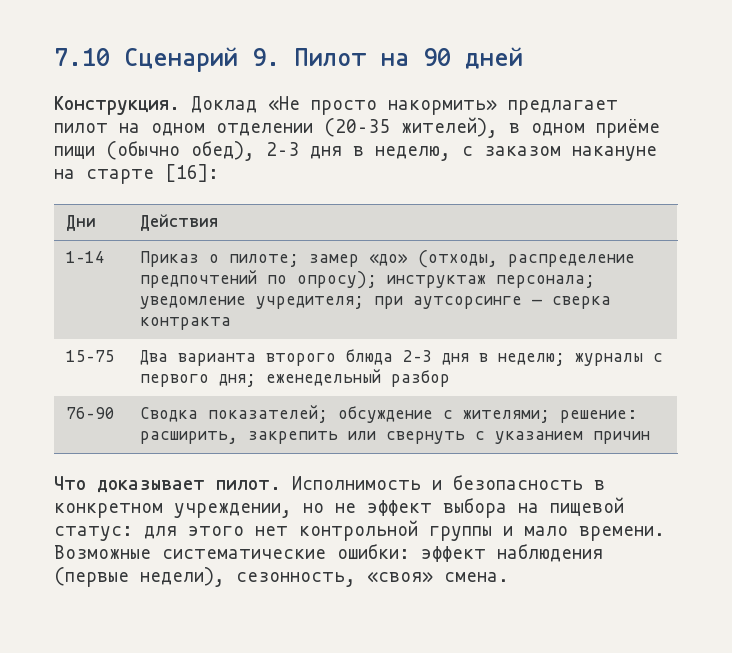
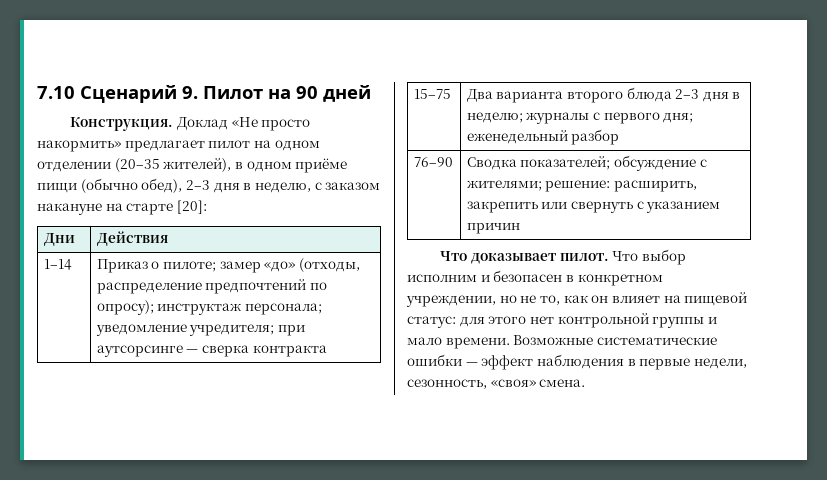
[165,164,219,182] [16]: -> [176,200,207,214] [20]:
[292,475,583,491] Исполнимость и безопасность -> [612,249,686,265] [407,270,563,282] Что выбор исполним и безопасен
[367,498,507,518] эффект выбора -> [539,295,660,305] то, как он влияет
[337,544,603,562] [54,567,225,587] ошибки: эффект наблюдения (первые недели), -> [407,354,747,370] ошибки — эффект наблюдения в первые недели,

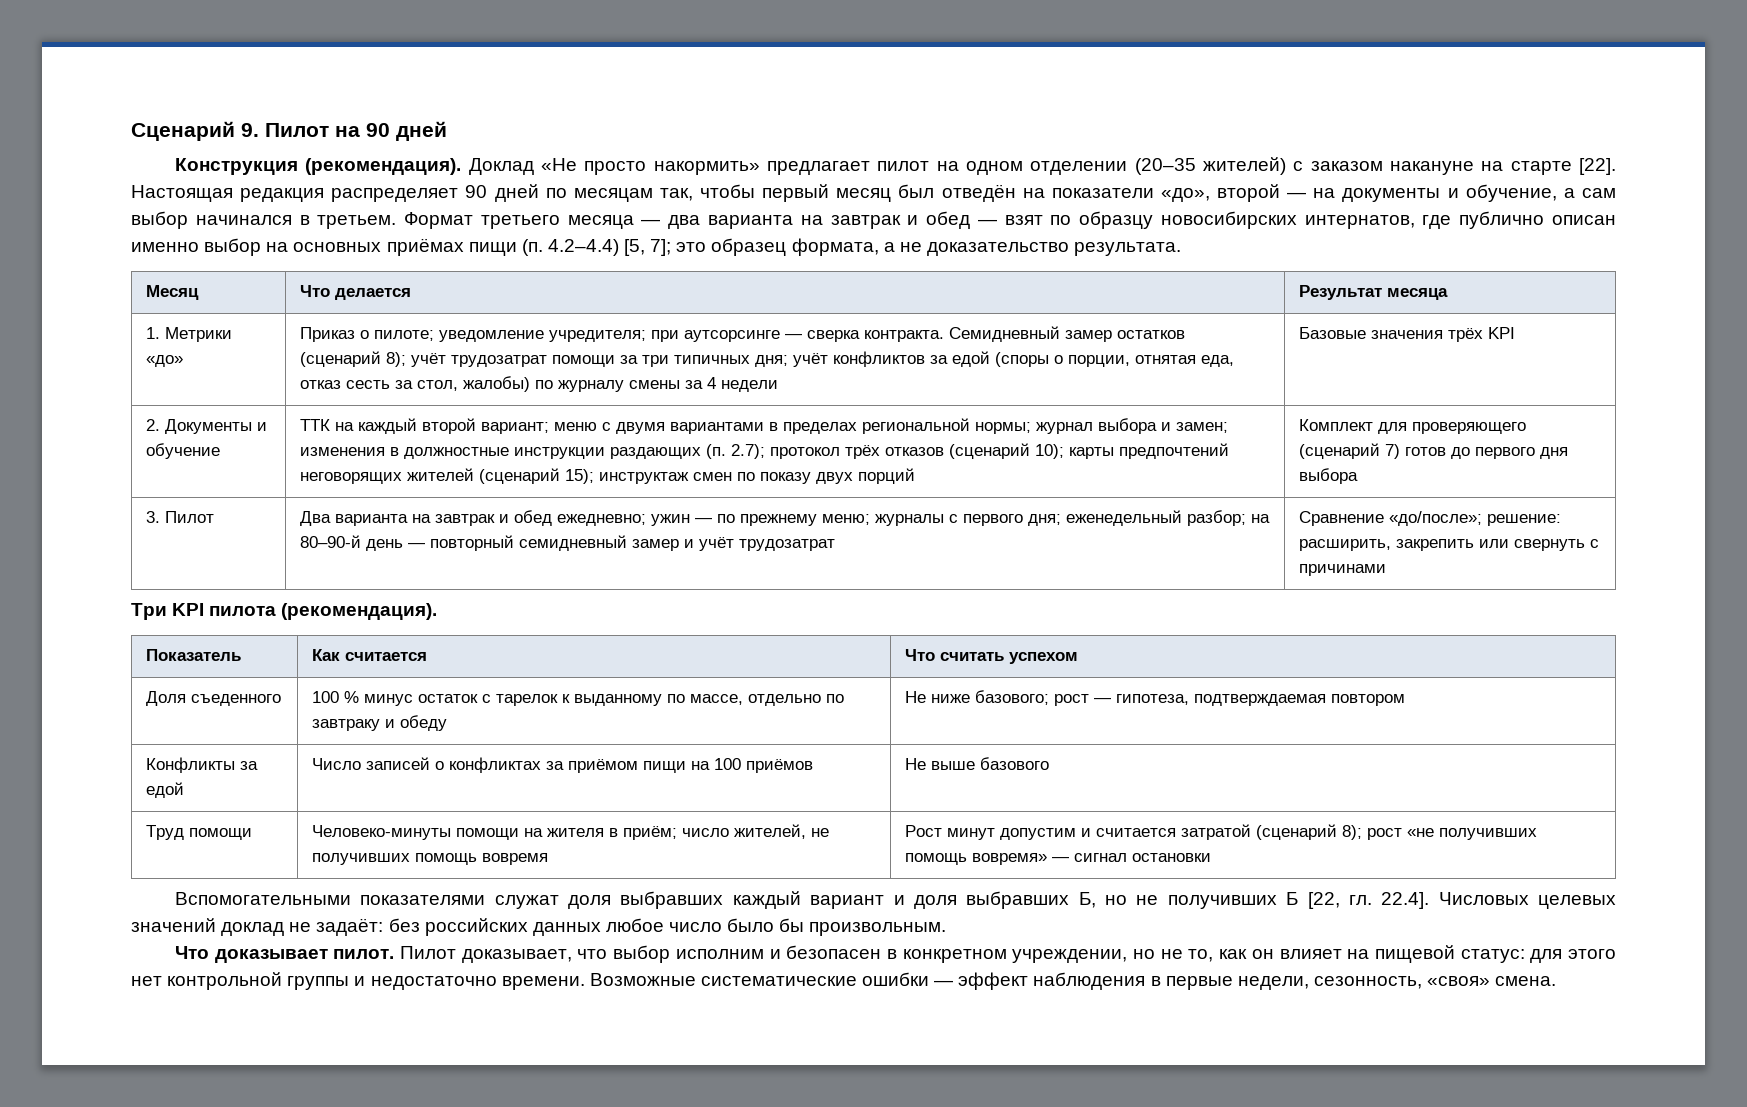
[37,86,75,99] 7.10 -> (131, 131) none
[70,117,174,131] Конструкция. -> [175,158,462,175] Конструкция (рекомендация).
[163,158,348,173] [37,178,311,193] жителей), в одном приёме пищи (обычно обед), 2–3 дня в неделю, -> [1203,157,1287,175] жителей)
[176,200,207,214] [43,233,75,246] [96,231,168,246] [43,259,72,270] [96,258,360,273] [96,279,327,294] [96,300,322,315] [20]: // Дни | Действия // 1–14 | Приказ о пилоте; замер «до» (отходы, распределение предпочтений по опросу); инструктаж персонала; -> [1579,158,1617,175] [131,184,1617,202] [131,211,1616,229] [131,238,1182,256] [145,285,199,300] [299,285,411,300] [1298,285,1448,300] [145,327,232,342] [145,355,183,367] [299,327,434,342] [22]. Настоящая редакция распределяет 90 дней по месяцам так, чтобы первый месяц был отведён на показатели «до», второй — на документы и обучение, а сам выбор начинался в третьем. Формат третьего месяца — два варианта на завтрак и обед — взят по образцу новосибирских интернатов, где публично описан именно выбор на основных приёмах пищи (п. 4.2–4.4) [5, 7]; это образец формата, а не доказательство результата. // Месяц | Что делается | Результат месяца // 1. Метрики «до» | Приказ о пилоте;
[252,345,327,357] [413,89,451,99] [466,87,741,103] [466,112,523,123] контракта // 15–75 | Два варианта второго блюда 2–3 дня в неделю; -> [863,326,1185,342] [299,351,1234,367] [299,376,778,392] [1298,327,1515,342] [145,419,267,434] [145,443,220,459] [299,418,1228,434] [299,443,1229,459] [299,468,915,484] [1298,419,1526,434] [1298,443,1568,459] [1298,468,1358,484] [145,511,214,523] [299,510,870,526] контракта. Семидневный замер остатков (сценарий 8); учёт трудозатрат помощи за три типичных дня; учёт конфликтов за едой (споры о порции, отнятая еда, отказ сесть за стол, жалобы) по журналу смены за 4 недели | Базовые значения трёх KPI // 2. Документы и обучение | ТТК на каждый второй вариант; меню с двумя вариантами в пределах региональной нормы; журнал выбора и замен; изменения в должностные инструкции раздающих (п. 2.7); протокол трёх отказов (сценарий 10); карты предпочтений неговорящих жителей (сценарий 15); инструктаж смен по показу двух порций | Комплект для проверяющего (сценарий 7) готов до первого дня выбора // 3. Пилот | Два варианта на завтрак и обед ежедневно; ужин — по прежнему меню;
[571,129,620,145] [413,157,453,167] [466,155,707,171] [466,180,542,191] разбор // 76–90 | Сводка показателей; обсуждение с жителями; -> [1186,510,1270,526] [299,535,835,551] [1298,511,1482,526] разбор; на 80–90-й день — повторный семидневный замер и учёт трудозатрат | Сравнение «до/после»;
[646,201,721,213] [466,223,520,234] указанием причин -> [1298,564,1386,576] [131,603,438,620] [145,649,241,661] [311,649,427,661] [904,649,1078,664] [145,691,281,706] [311,691,844,706] [311,715,447,731] [904,690,1405,706] [145,757,258,773] [145,782,184,798] [311,757,813,773] [904,757,1049,770] [145,825,252,840] [311,824,829,840] [311,853,548,865] [904,824,1537,840] [904,853,1211,865] [175,891,1617,909] [131,918,947,936] причинами // Три KPI пилота (рекомендация). // Показатель | Как считается | Что считать успехом // Доля съеденного | 100 % минус остаток с тарелок к выданному по массе, отдельно по завтраку и обеду | Не ниже базового; рост — гипотеза, подтверждаемая повтором // Конфликты за едой | Число записей о конфликтах за приёмом пищи на 100 приёмов | Не выше базового // Труд помощи | Человеко-минуты помощи на жителя в приём; число жителей, не получивших помощь вовремя | Рост минут допустим и считается затратой (сценарий 8); рост «не получивших помощь вовремя» — сигнал остановки // Вспомогательными показателями служат доля выбравших каждый вариант и доля выбравших Б, но не получивших Б [22, гл. 22.4]. Числовых целевых значений доклад не задаёт: без российских данных любое число было бы произвольным.
[612,251,639,261] Что -> [400,946,608,963] Пилот доказывает, что
[407,337,442,345] мало -> [370,976,497,990] недостаточно

